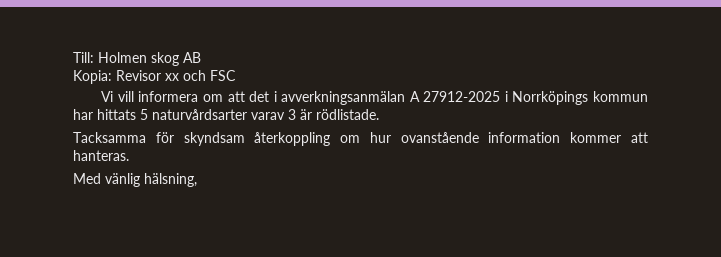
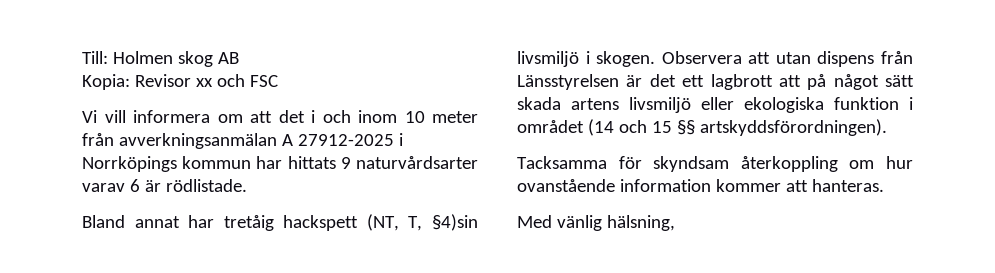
(277, 96) none -> [322,110,478,123] [82,133,114,146] och inom 10 meter från
[140,109,148,120] 5 -> [340,157,351,169] 9
[288,109,296,120] 3 -> [129,179,140,192] 6
(379, 114) none -> [82,214,478,231] [517,51,913,67] [517,74,914,90] [517,97,913,113] [517,119,887,136] // Bland annat har tretåig hackspett (NT, T, §4)sin livsmiljö i skogen. Observera att utan dispens från Länsstyrelsen är det ett lagbrott att på något sätt skada artens livsmiljö eller ekologiska funktion i området (14 och 15 §§ artskyddsförordningen).

